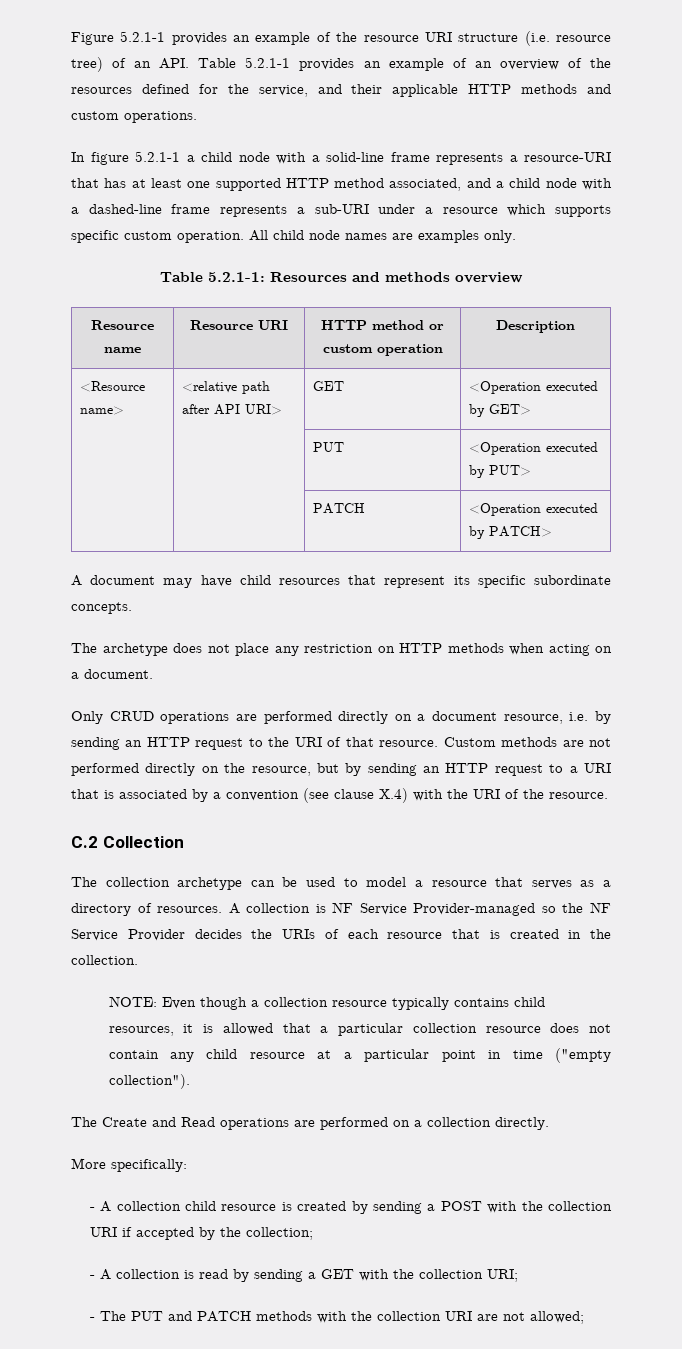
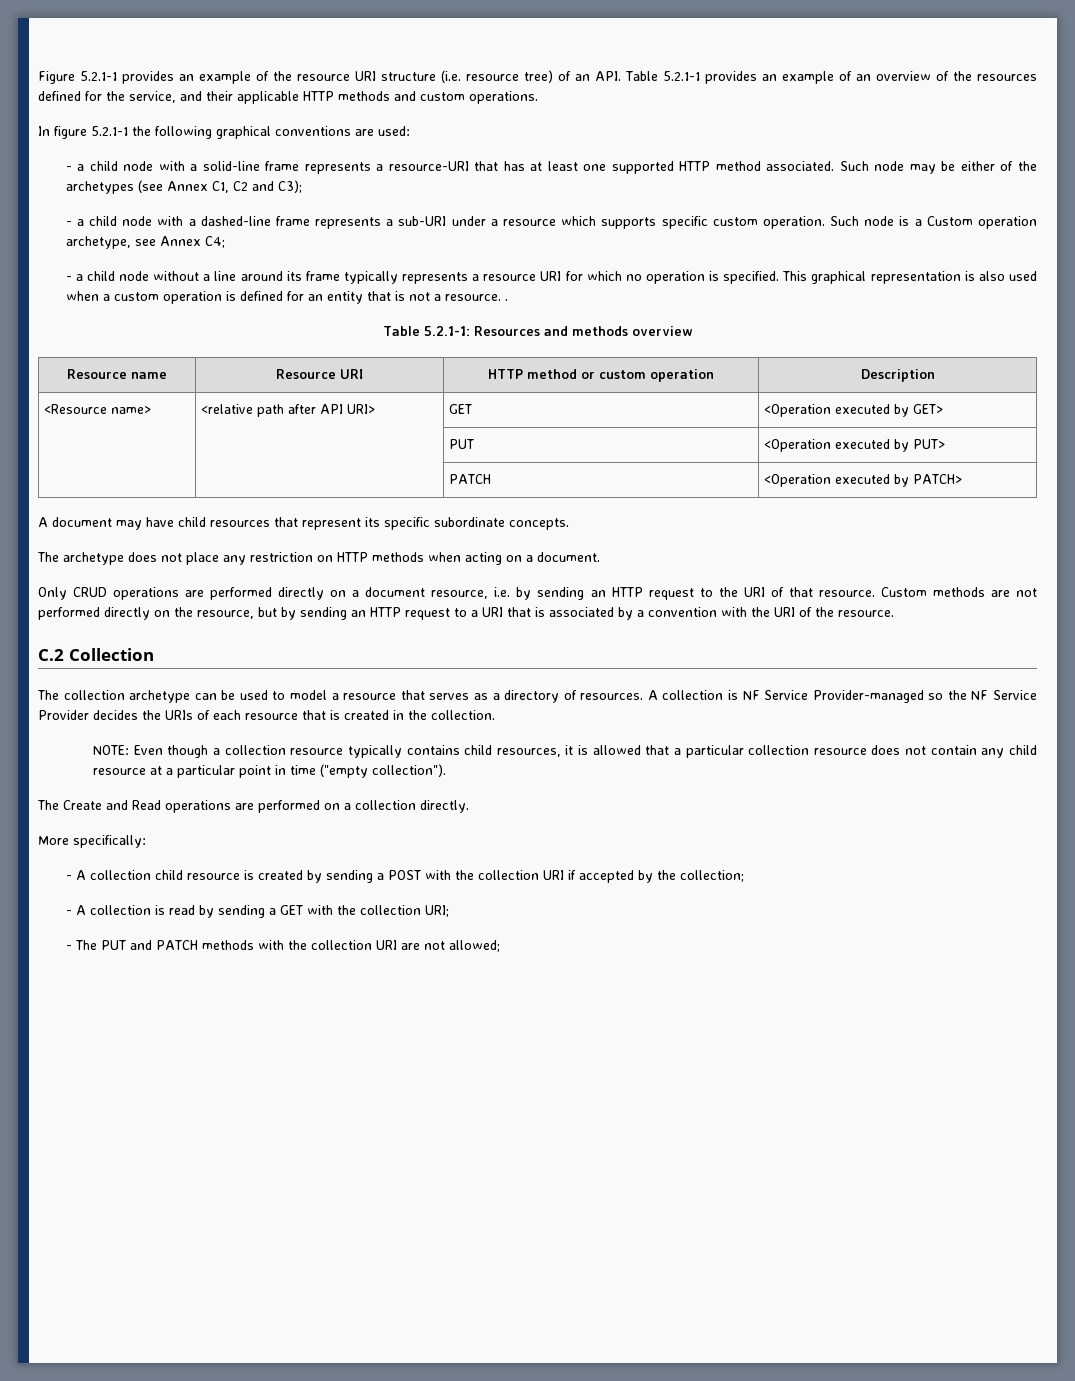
(180, 156) none -> [132,126,410,139] [65,166,72,171] the following graphical conventions are used: // -
[389,178,491,191] associated, and -> [766,161,1037,174] [65,180,302,194] [65,221,72,226] associated. Such node may be either of the archetypes (see Annex C1, C2 and C3); // -
[249,230,516,243] All child node names are examples only. -> [830,216,1037,229] [65,236,225,249] [65,271,1037,284] [65,291,508,304] Such node is a Custom operation archetype, see Annex C4; // - a child node without a line around its frame typically represents a resource URI for which no operation is specified. This graphical representation is also used when a custom operation is defined for an entity that is not a resource. .
[303,788,408,803] (see clause X.4) -> (717, 612) none

